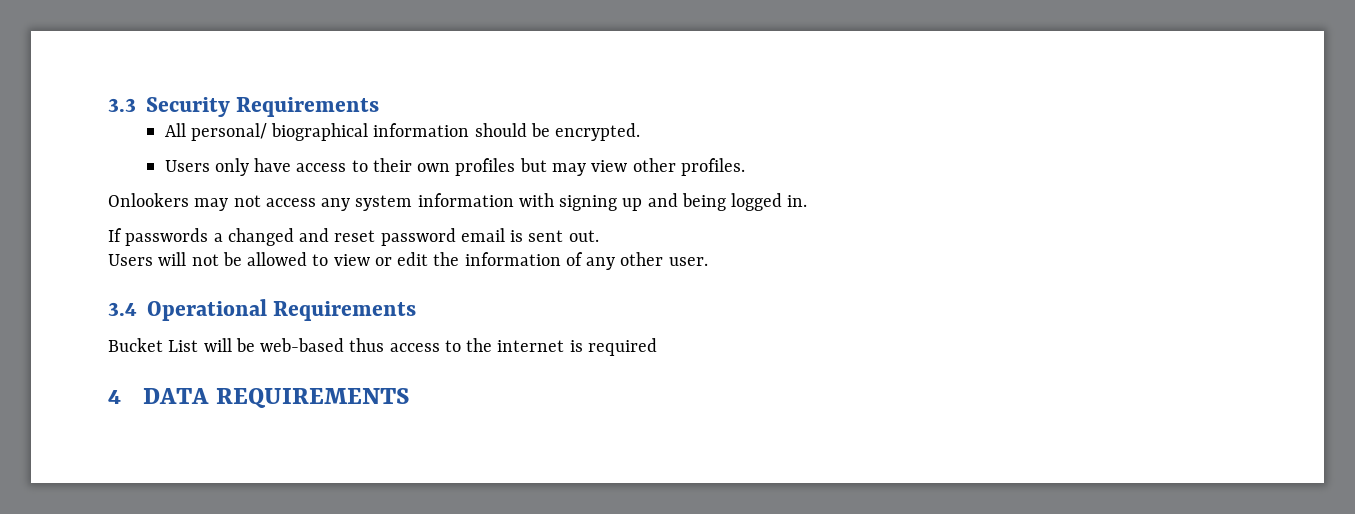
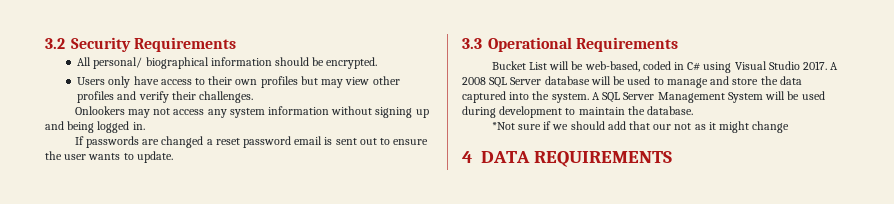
[108,98,136,112] 3.3 -> [45,38,65,49] 3.2
[680,158,745,176] profiles. -> [77,91,253,103] profiles and verify their challenges.
[518,193,554,207] with -> [331,106,373,115] without
[213,228,330,246] a changed and -> [142,136,213,148] are changed a
[568,230,599,242] [108,252,708,270] [108,302,137,316] out. // Users will not be allowed to view or edit the information of any other user. // 3.4 -> [359,138,429,145] [45,151,173,163] [462,38,482,49] out to ensure the user wants to update. // 3.3
[260,338,657,356] web-based thus access to the internet is required -> [584,61,839,73] [462,76,802,88] [462,91,825,103] [462,106,694,118] [491,121,790,133] web-based, coded in C# using Visual Studio 2017. A 2008 SQL Server database will be used to manage and store the data captured into the system. A SQL Server Management System will be used during development to maintain the database. // *Not sure if we should add that our not as it might change

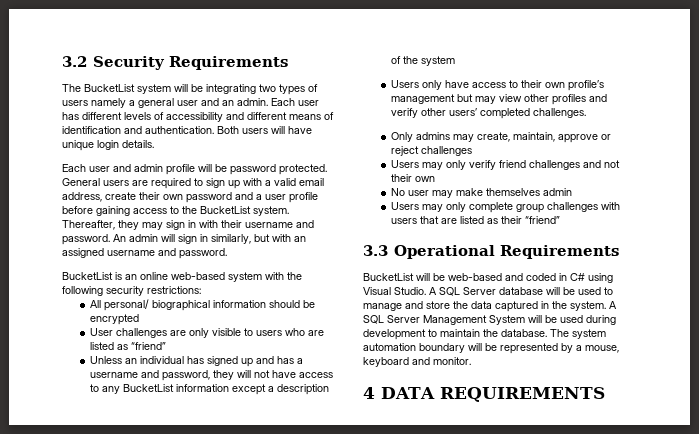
(237, 44) none -> [62,84,318,95] [62,98,319,108] [62,112,334,122] [62,126,312,134] [62,140,154,151] [62,164,327,175] [62,178,324,189] [62,192,318,203] [62,206,289,216] [62,220,314,230] [62,234,306,245] [62,248,227,259] [62,272,302,282] [62,286,201,296] // The BucketList system will be integrating two types of users namely a general user and an admin. Each user has different levels of accessibility and different means of identification and authentication. Both users will have unique login details. // Each user and admin profile will be password protected. General users are required to sign up with a valid email address, create their own password and a user profile before gaining access to the BucketList system. Thereafter, they may sign in with their username and password. An admin will sign in similarly, but with an assigned username and password. // BucketList is an online web-based system with the following security restrictions:
[326,57,378,69] encrypted. -> [90,314,140,325] [90,328,325,338] [90,342,167,350] [90,356,304,367] [90,370,334,381] [90,384,330,395] [391,56,456,66] encrypted // User challenges are only visible to users who are listed as “friend” // Unless an individual has signed up and has a username and password, they will not have access to any BucketList information except a description of the system
[260,76,298,88] profiles -> [568,80,605,91] [391,94,456,104] profile’s management
[171,91,253,103] [74,106,429,118] [45,121,145,133] [74,136,429,148] [45,151,173,163] [462,37,679,52] [491,61,640,72] their challenges. // Onlookers may not access any system information without signing up and being logged in. // If passwords are changed a reset password email is sent out to ensure the user wants to update. // 3.3 Operational Requirements // Bucket List will be web-based, -> [421,108,587,119] [391,132,612,143] [391,146,473,156] [391,160,621,170] [391,174,436,182] [391,188,573,198] [391,202,621,213] [391,216,561,224] [363,245,619,259] [363,273,523,281] other users’ completed challenges. // Only admins may create, maintain, approve or reject challenges // Users may only verify friend challenges and not their own // No user may make themselves admin // Users may only complete group challenges with users that are listed as their “friend” // 3.3 Operational Requirements // BucketList will be web-based and
[768,61,839,70] [462,77,486,85] Studio 2017. A 2008 -> [394,287,437,295] Studio. A
[509,92,530,100] into -> [541,301,549,309] in
[491,121,790,133] // *Not sure if we should add that our not as it might change -> [550,329,606,339] [363,343,619,354] [363,357,471,367] The system automation boundary will be represented by a mouse, keyboard and monitor.

